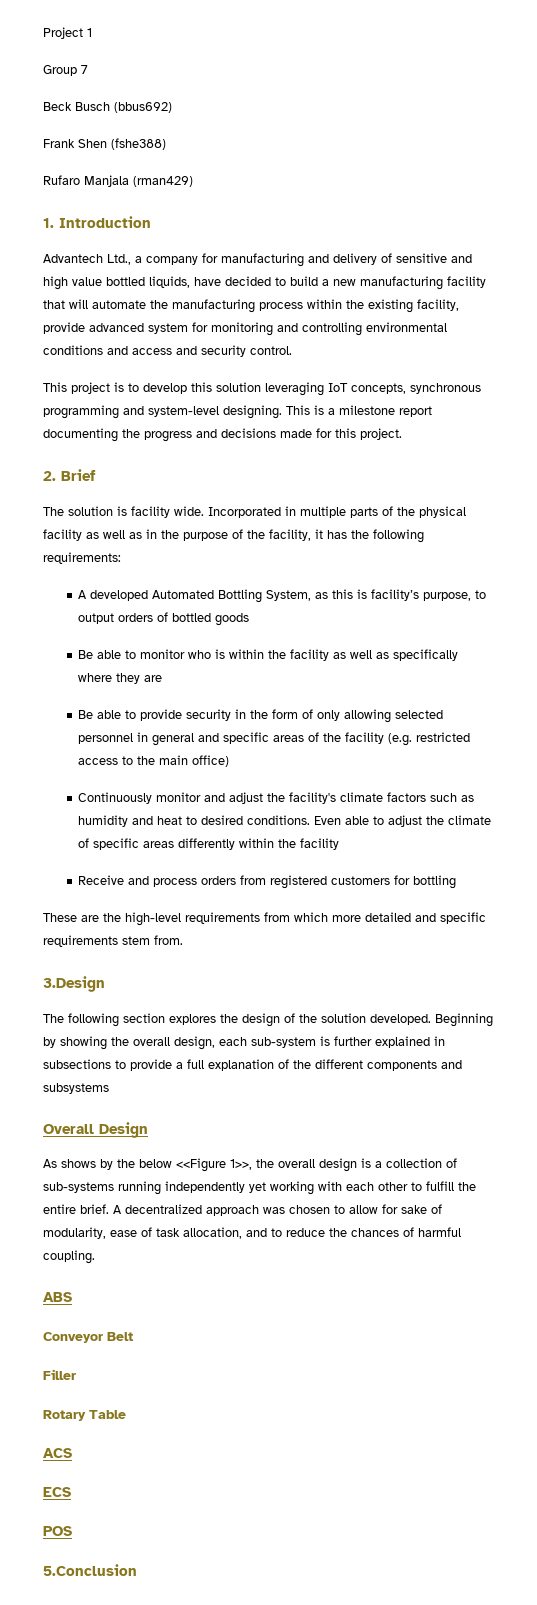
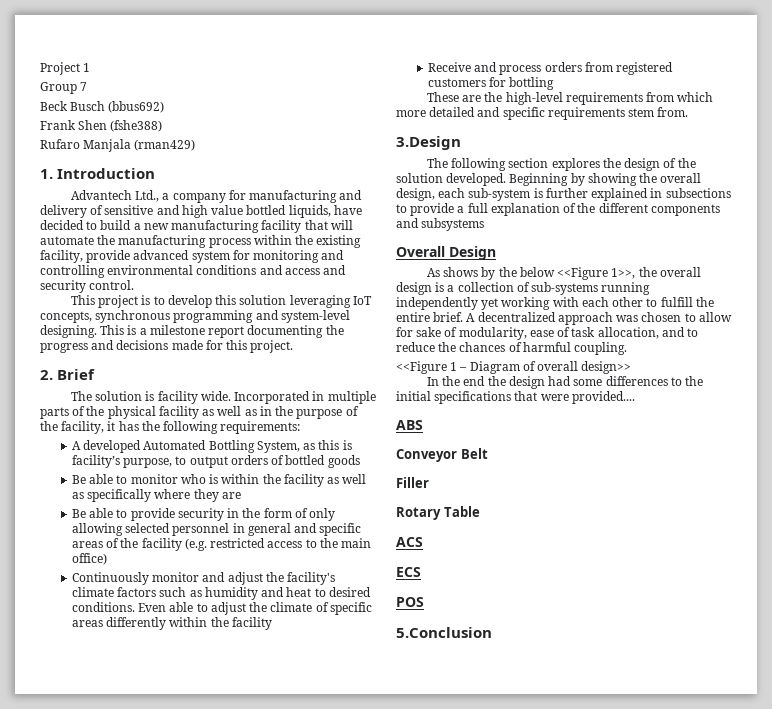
(95, 1257) none -> [396,361,632,374] [426,376,704,389] [396,391,635,404] // <<Figure 1 – Diagram of overall design>> // In the end the design had some differences to the initial specifications that were provided....

